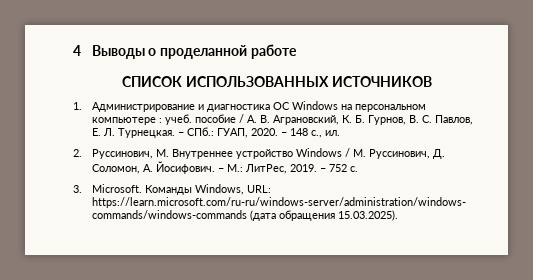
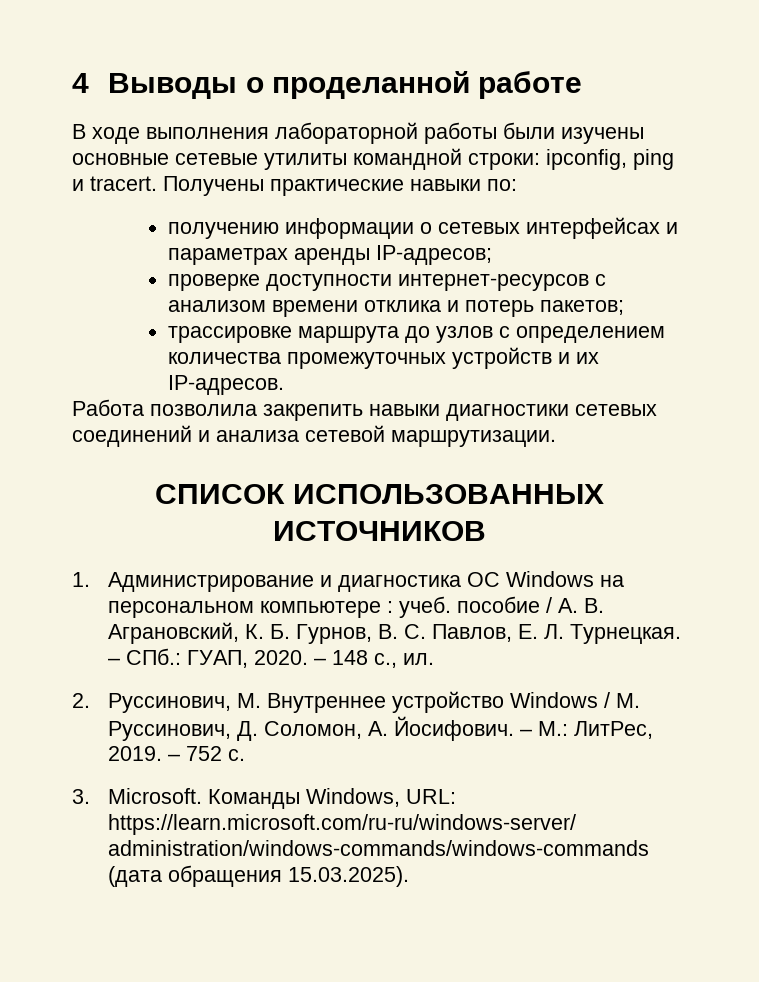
(297, 51) none -> [72,122,644,144] [72,148,674,170] [72,176,517,196] [168,217,679,239] [168,245,493,265] [168,274,607,291] [168,300,625,317] [168,326,666,343] [168,347,600,369] [168,375,285,395] [72,399,657,421] [72,425,556,447] // В ходе выполнения лабораторной работы были изучены основные сетевые утилиты командной строки: ipconfig, ping и tracert. Получены практические навыки по: // получению информации о сетевых интерфейсах и параметрах аренды IP-адресов; // проверке доступности интернет-ресурсов с анализом времени отклика и потерь пакетов; // трассировке маршрута до узлов с определением количества промежуточных устройств и их IP-адресов. // Работа позволила закрепить навыки диагностики сетевых соединений и анализа сетевой маршрутизации.

